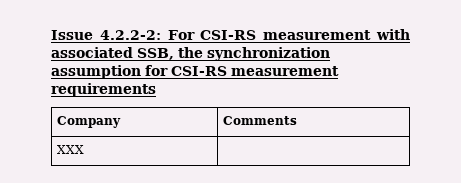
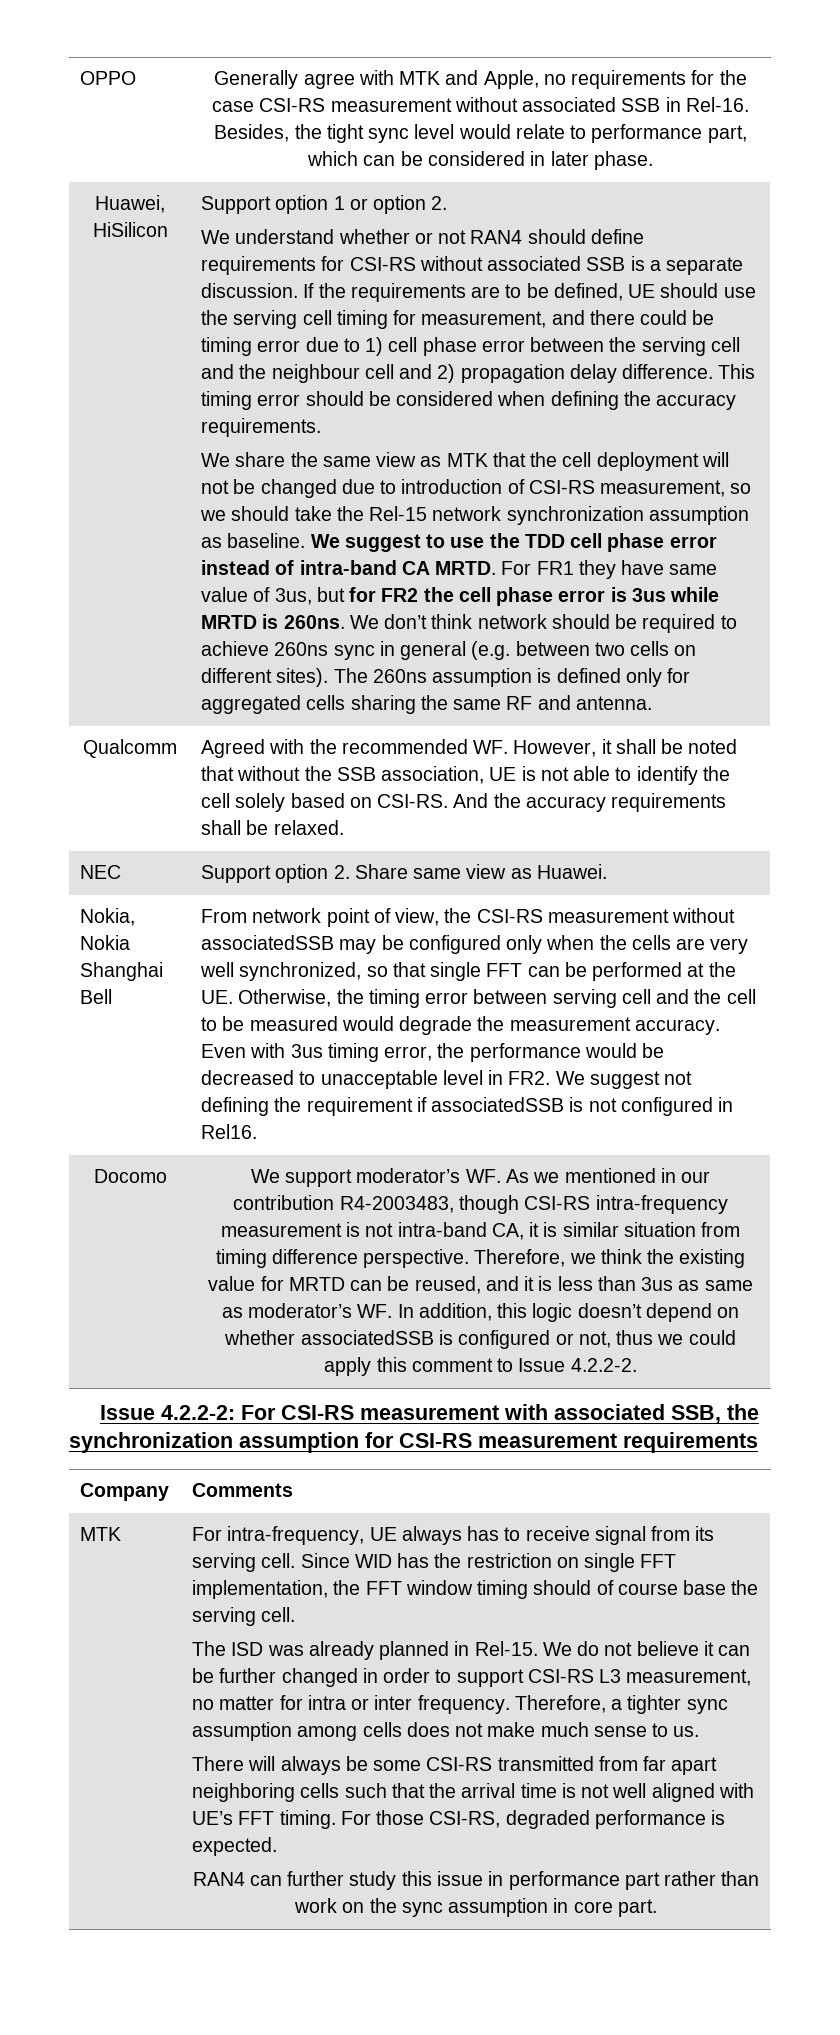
(51, 35) none -> [80,71,137,85] [214,70,747,89] [212,97,749,112] [214,124,747,143] [307,151,653,170] [95,195,165,213] [92,222,168,237] [201,195,448,214] [201,229,644,244] [201,256,744,275] [201,283,756,302] [201,310,715,329] [201,337,741,356] [201,364,756,383] [201,391,737,410] [201,418,322,437] [201,452,730,471] [201,479,752,498] [200,506,749,525] [201,533,717,552] [201,560,718,579] [201,587,720,606] [201,614,737,633] [201,641,697,660] [201,668,691,687] [201,695,652,714] [83,739,177,758] [201,739,738,758] [201,766,731,785] [201,793,727,812] [201,820,344,835] [80,865,122,879] [201,864,607,883] [80,908,136,926] [80,935,131,950] [80,962,164,981] [80,989,113,1004] [201,908,736,927] [201,935,749,954] [200,962,736,981] [201,989,756,1008] [201,1016,720,1035] [201,1043,665,1062] [201,1070,693,1089] [201,1097,734,1116] [201,1124,258,1139] [93,1169,167,1183] [250,1168,711,1187] [233,1195,728,1214] [220,1222,741,1240] [215,1249,746,1268] [208,1276,753,1294] [221,1303,740,1322] [224,1330,736,1349] [324,1357,637,1376] OPPO | Generally agree with MTK and Apple, no requirements for the case CSI-RS measurement without associated SSB in Rel-16. Besides, the tight sync level would relate to performance part, which can be considered in later phase. // Huawei, HiSilicon | Support option 1 or option 2. // We understand whether or not RAN4 should define requirements for CSI-RS without associated SSB is a separate discussion. If the requirements are to be defined, UE should use the serving cell timing for measurement, and there could be timing error due to 1) cell phase error between the serving cell and the neighbour cell and 2) propagation delay difference. This timing error should be considered when defining the accuracy requirements. // We share the same view as MTK that the cell deployment will not be changed due to introduction of CSI-RS measurement, so we should take the Rel-15 network synchronization assumption as baseline. We suggest to use the TDD cell phase error instead of intra-band CA MRTD. For FR1 they have same value of 3us, but for FR2 the cell phase error is 3us while MRTD is 260ns. We don’t think network should be required to achieve 260ns sync in general (e.g. between two cells on different sites). The 260ns assumption is defined only for aggregated cells sharing the same RF and antenna. // Qualcomm | Agreed with the recommended WF. However, it shall be noted that without the SSB association, UE is not able to identify the cell solely based on CSI-RS. And the accuracy requirements shall be relaxed. // NEC | Support option 2. Share same view as Huawei. // Nokia, Nokia Shanghai Bell | From network point of view, the CSI-RS measurement without associatedSSB may be configured only when the cells are very well synchronized, so that single FFT can be performed at the UE. Otherwise, the timing error between serving cell and the cell to be measured would degrade the measurement accuracy. Even with 3us timing error, the performance would be decreased to unacceptable level in FR2. We suggest not defining the requirement if associatedSSB is not configured in Rel16. // Docomo | We support moderator’s WF. As we mentioned in our contribution R4-2003483, though CSI-RS intra-frequency measurement is not intra-band CA, it is similar situation from timing difference perspective. Therefore, we think the existing value for MRTD can be reused, and it is less than 3us as same as moderator’s WF. In addition, this logic doesn’t depend on whether associatedSSB is configured or not, thus we could apply this comment to Issue 4.2.2-2. //
[57,145,85,154] XXX | -> [80,1527,122,1541] [192,1526,715,1545] [192,1553,677,1572] [192,1580,759,1599] [192,1607,296,1626] [192,1641,751,1660] [192,1668,752,1687] [192,1695,728,1714] [192,1722,700,1741] [192,1756,718,1775] [192,1783,755,1802] [192,1810,726,1829] [192,1837,278,1856] [192,1871,760,1890] [294,1898,657,1917] MTK | For intra-frequency, UE always has to receive signal from its serving cell. Since WID has the restriction on single FFT implementation, the FFT window timing should of course base the serving cell. // The ISD was already planned in Rel-15. We do not believe it can be further changed in order to support CSI-RS L3 measurement, no matter for intra or inter frequency. Therefore, a tighter sync assumption among cells does not make much sense to us. // There will always be some CSI-RS transmitted from far apart neighboring cells such that the arrival time is not well aligned with UE’s FFT timing. For those CSI-RS, degraded performance is expected. // RAN4 can further study this issue in performance part rather than work on the sync assumption in core part.

